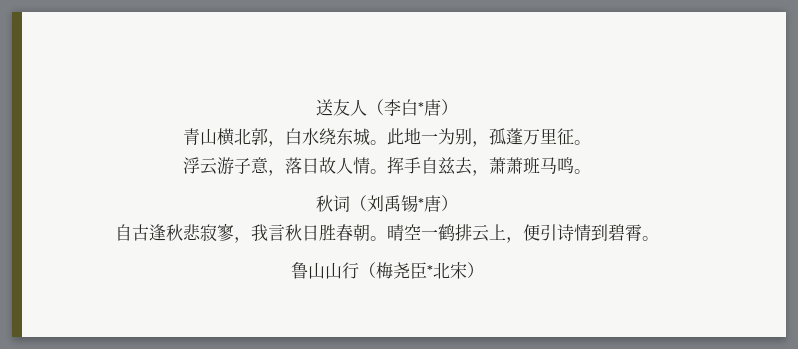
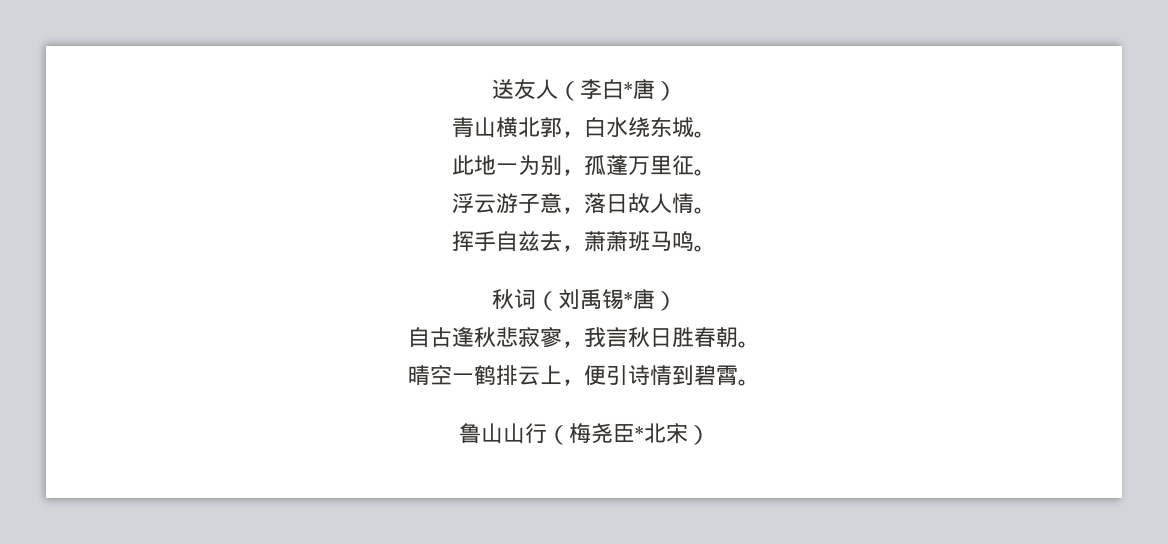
(387, 142) none -> (716, 134) //
(387, 171) none -> (716, 210) //
(387, 238) none -> (760, 344) //

